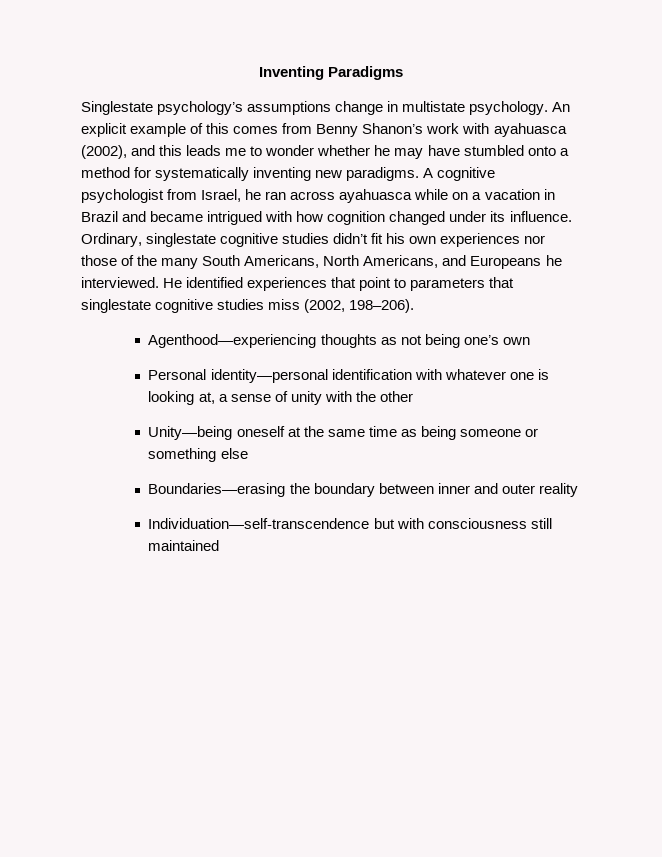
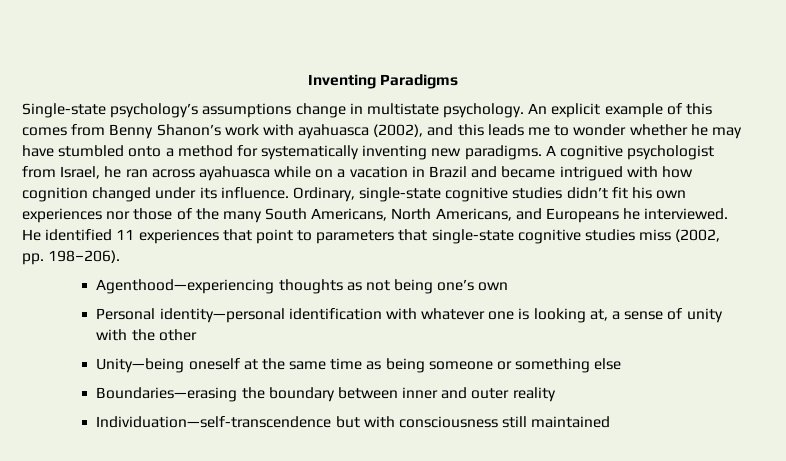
[81,101,153,115] Singlestate -> [22,103,106,118] Single-state
[146,233,217,247] singlestate -> [359,187,442,202] single-state
(244, 282) none -> [116,229,135,240] 11
[81,299,151,313] singlestate -> [431,229,514,244] single-state
(346, 306) none -> [22,253,44,265] pp.

